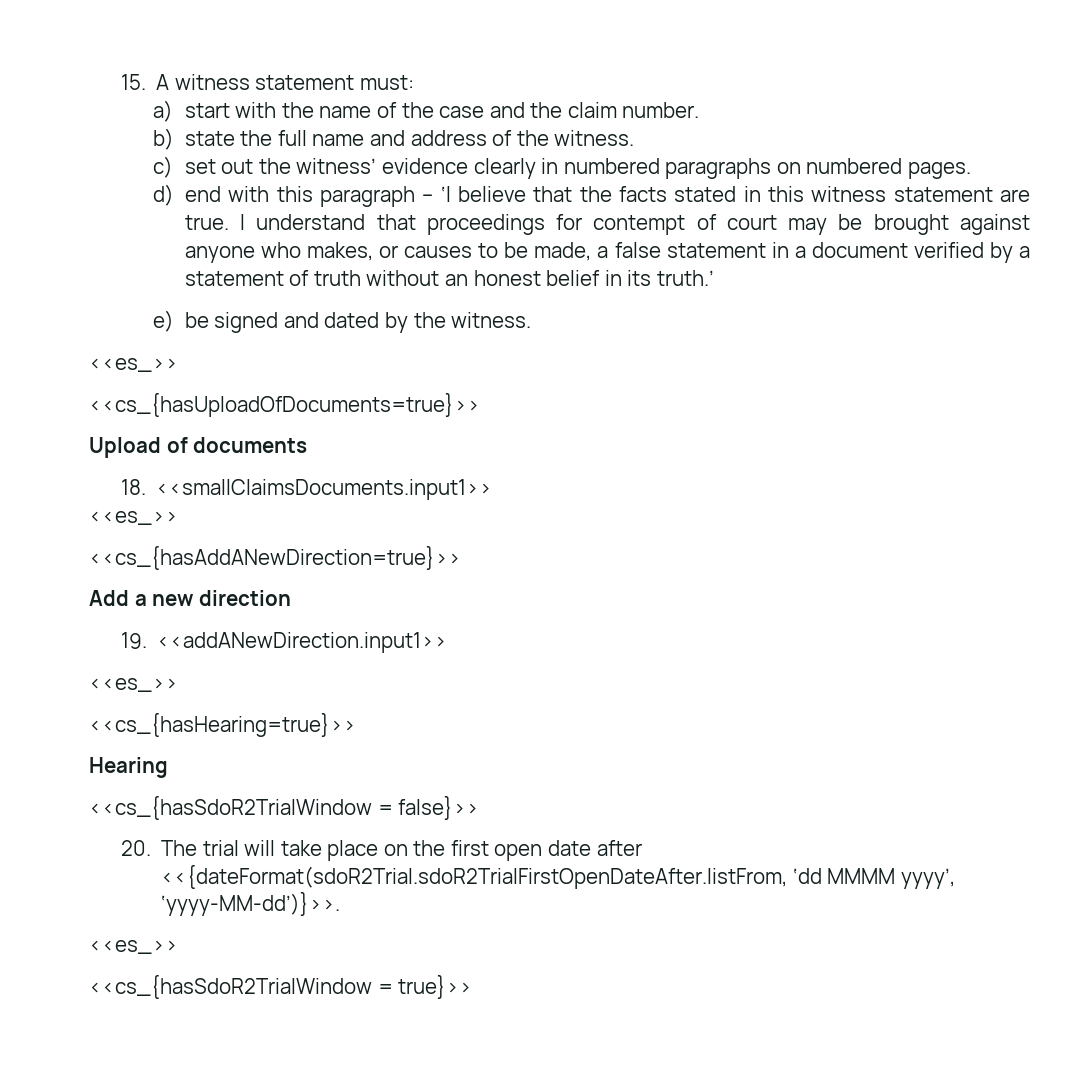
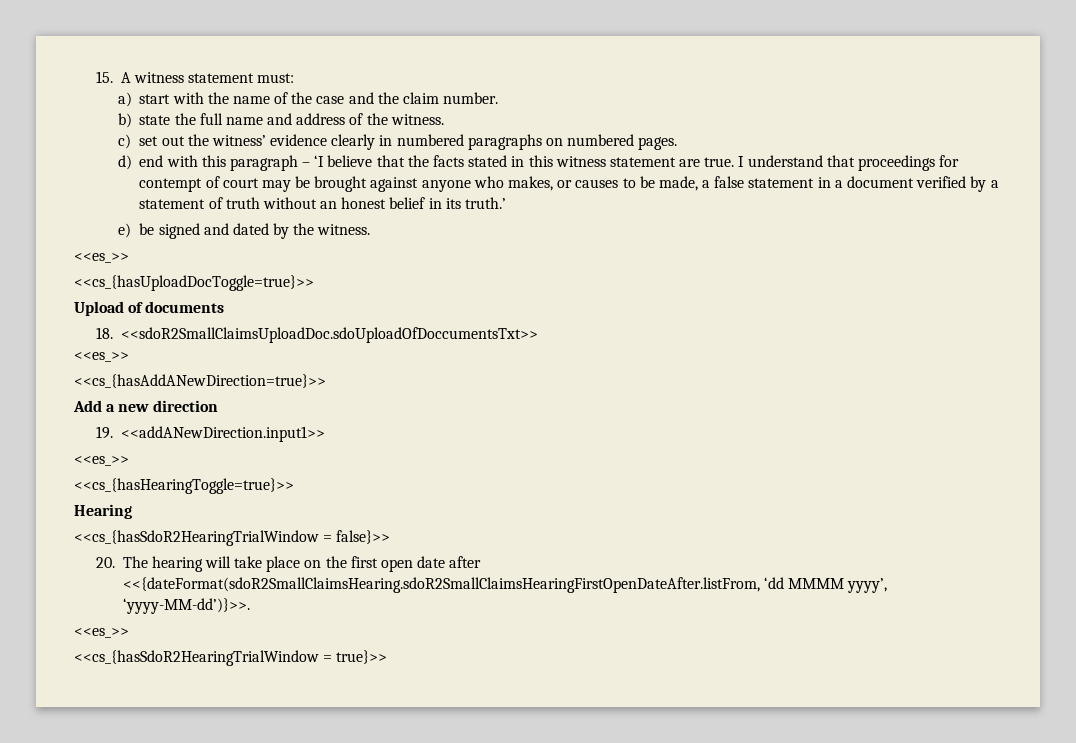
[89,393,480,417] <<cs_{hasUploadOfDocuments=true}>> -> [74,275,314,291] <<cs_{hasUploadDocToggle=true}>>
[156,479,493,500] <<smallClaimsDocuments.input1>> -> [120,327,538,343] <<sdoR2SmallClaimsUploadDoc.sdoUploadOfDoccumentsTxt>>
[89,713,356,737] <<cs_{hasHearing=true}>> -> [74,478,294,494] <<cs_{hasHearingToggle=true}>>
[89,796,372,820] <<cs_{hasSdoR2TrialWindow -> [74,530,319,546] <<cs_{hasSdoR2HearingTrialWindow
[202,840,239,856] trial -> [151,556,203,572] hearing
[161,865,788,889] <<{dateFormat(sdoR2Trial.sdoR2TrialFirstOpenDateAfter.listFrom, -> [122,577,760,593] <<{dateFormat(sdoR2SmallClaimsHearing.sdoR2SmallClaimsHearingFirstOpenDateAfter.listFrom,
[89,975,372,999] <<cs_{hasSdoR2TrialWindow -> [74,650,319,666] <<cs_{hasSdoR2HearingTrialWindow

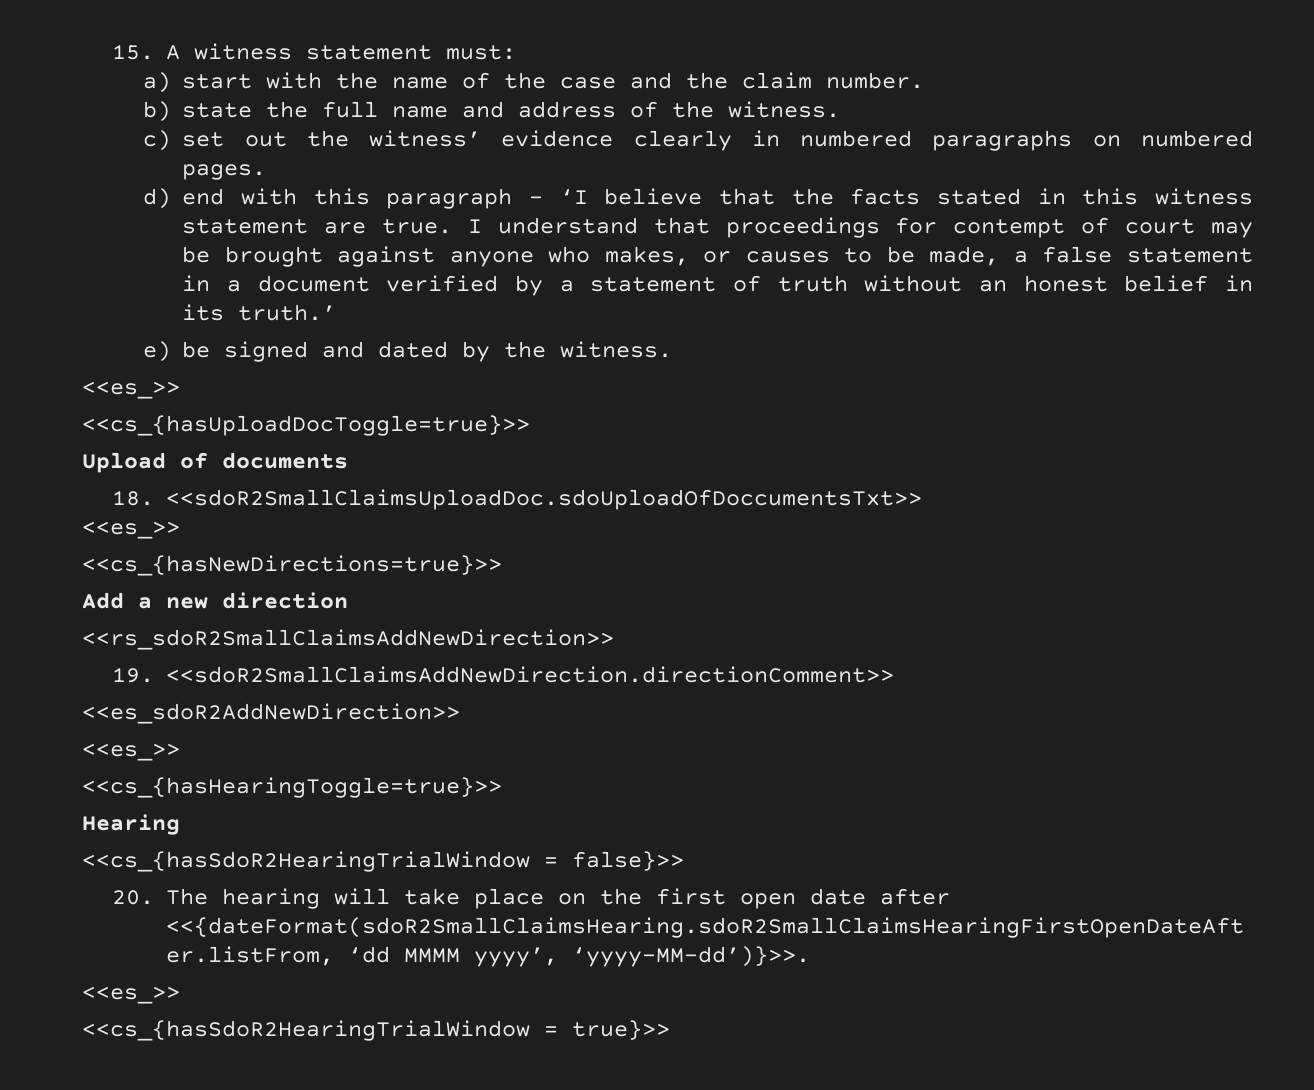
[74,374,326,388] <<cs_{hasAddANewDirection=true}>> -> [82,555,502,576] <<cs_{hasNewDirections=true}>>
(218, 406) none -> [82,629,614,650] // <<rs_sdoR2SmallClaimsAddNewDirection>>
[120,426,325,442] <<addANewDirection.input1>> -> [166,666,895,683] [82,703,460,724] <<sdoR2SmallClaimsAddNewDirection.directionComment>> // <<es_sdoR2AddNewDirection>>

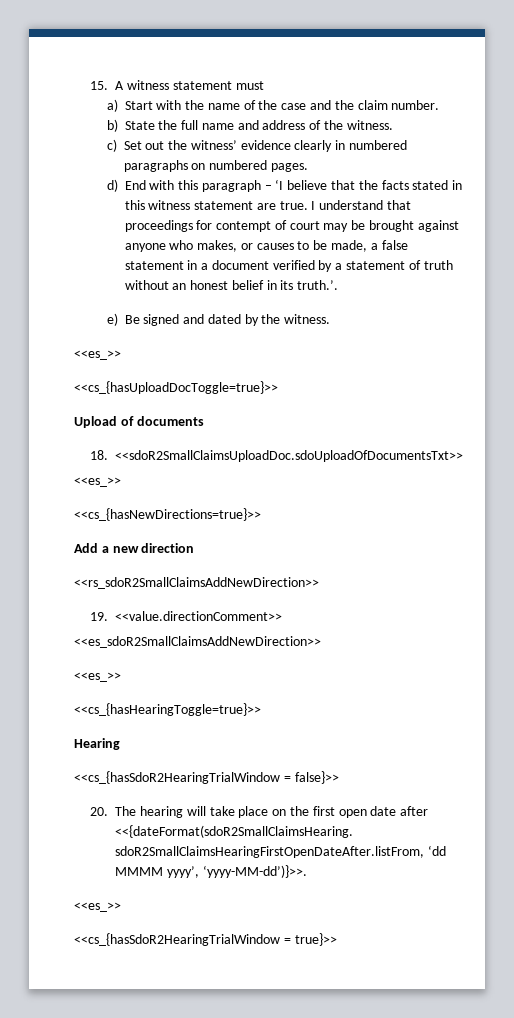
[446,45,517,60] must: -> [235,81,264,90] must
[182,74,253,89] start -> [124,101,153,110] Start
[182,103,253,118] state -> [124,121,155,130] State
[182,132,225,147] set -> [123,141,142,150] Set
[182,188,225,205] end -> [124,180,146,190] End
[238,304,337,321] truth.’ -> [297,280,339,290] truth.’.
[182,341,211,358] be -> [124,315,140,324] Be
[166,489,923,510] <<sdoR2SmallClaimsUploadDoc.sdoUploadOfDoccumentsTxt>> -> [115,450,464,462] <<sdoR2SmallClaimsUploadDoc.sdoUploadOfDocumentsTxt>>
[166,666,895,683] [82,703,460,724] <<sdoR2SmallClaimsAddNewDirection.directionComment>> // <<es_sdoR2AddNewDirection>> -> [115,611,283,621] [74,636,321,648] <<value.directionComment>> // <<es_sdoR2SmallClaimsAddNewDirection>>

